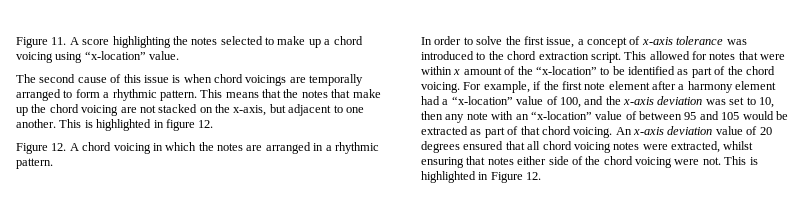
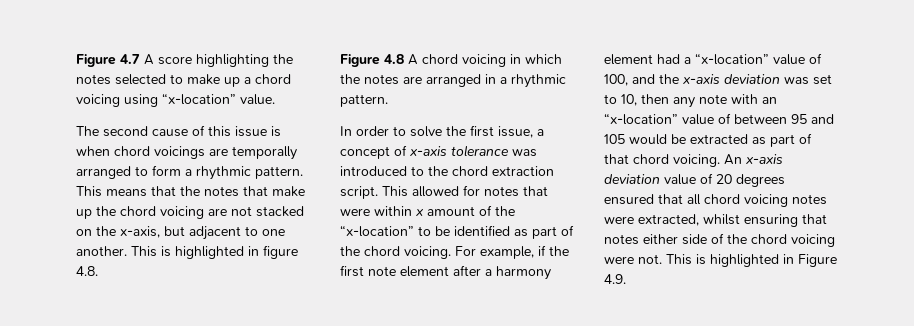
[16,37,67,48] Figure 11. -> [76,54,140,67] Figure 4.7
[198,120,214,128] [16,143,67,154] 12. // Figure 12. -> [76,266,98,276] [340,54,404,67] 4.8. // Figure 4.8
[526,172,542,180] 12. -> [604,274,626,284] 4.9.

